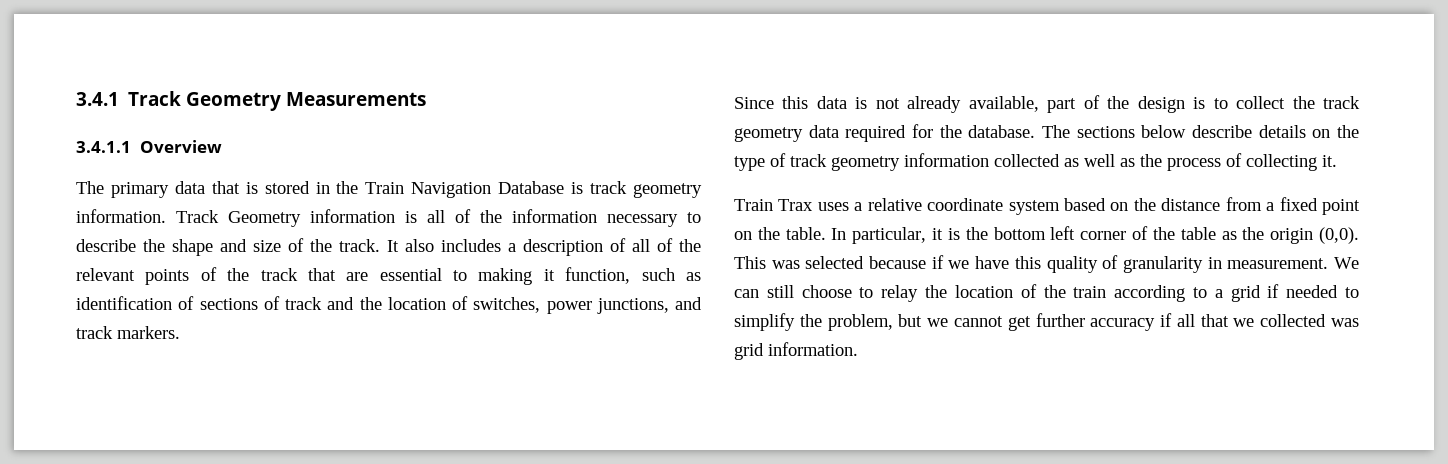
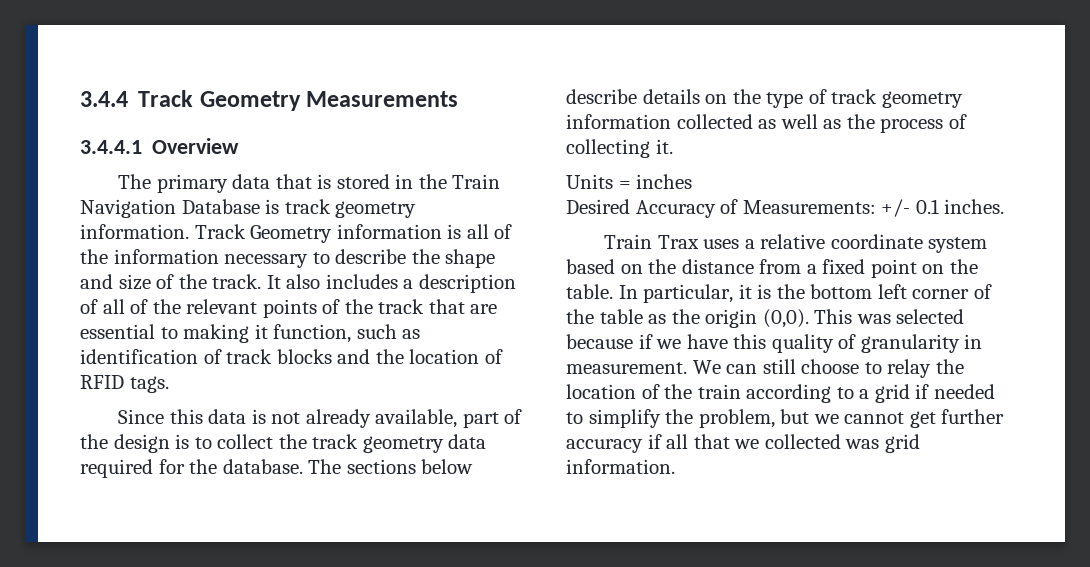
[76,92,119,106] 3.4.1 -> [80,91,128,107] 3.4.4
[76,141,131,153] 3.4.1.1 -> [80,140,142,154] 3.4.4.1
[199,296,322,310] sections of track -> [226,349,332,364] track blocks
[473,297,702,314] [76,326,180,339] switches, power junctions, and track markers. -> [80,375,169,393] RFID tags.
(1337, 161) none -> [566,174,693,189] [566,199,1005,218] // Units = inches // Desired Accuracy of Measurements: +/- 0.1 inches.

